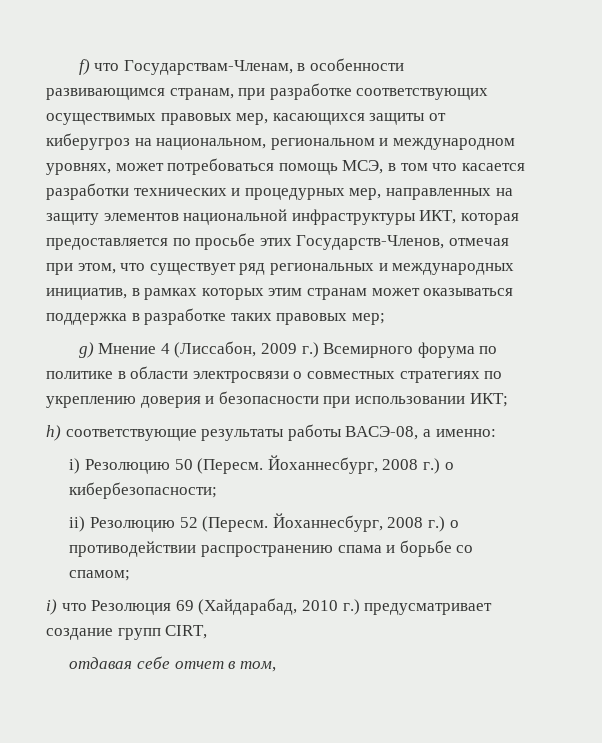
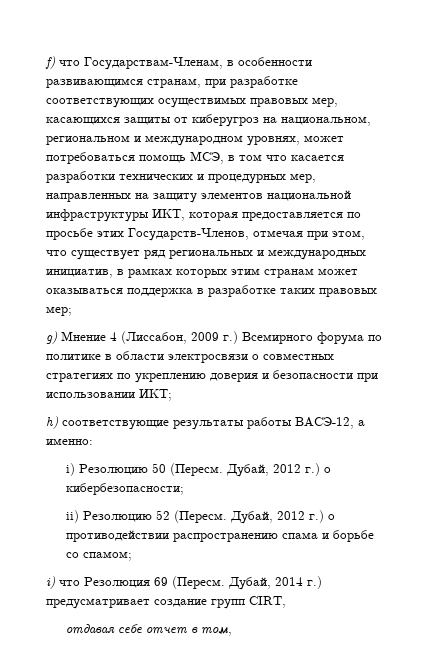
[345,426,419,440] ВАСЭ-08, -> [295,417,354,429] ВАСЭ-12,
[267,455,419,474] Йоханнесбург, 2008 -> [226,464,302,477] Дубай, 2012
[272,513,424,532] Йоханнесбург, 2008 -> [230,511,306,524] Дубай, 2012
[198,598,338,615] (Хайдарабад, 2010 -> [172,576,303,590] (Пересм. Дубай, 2014

